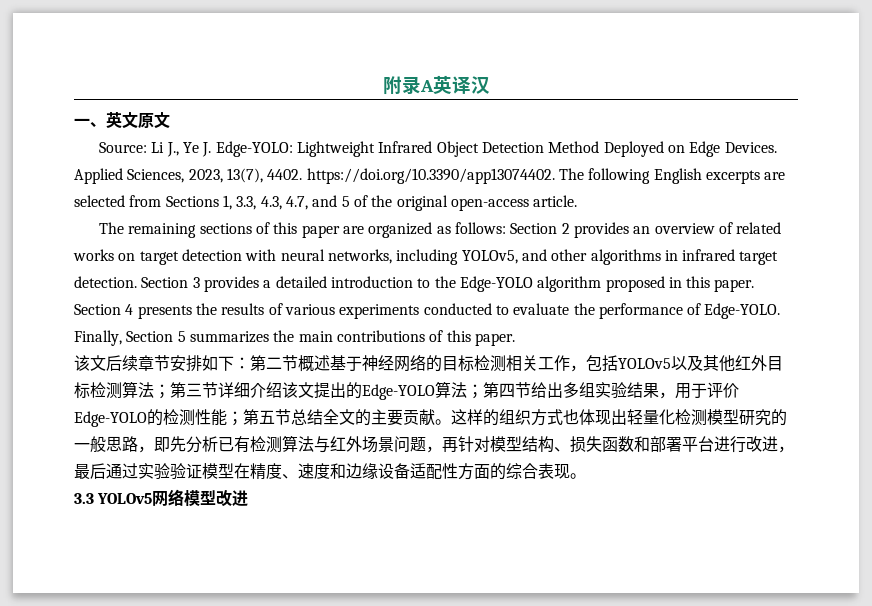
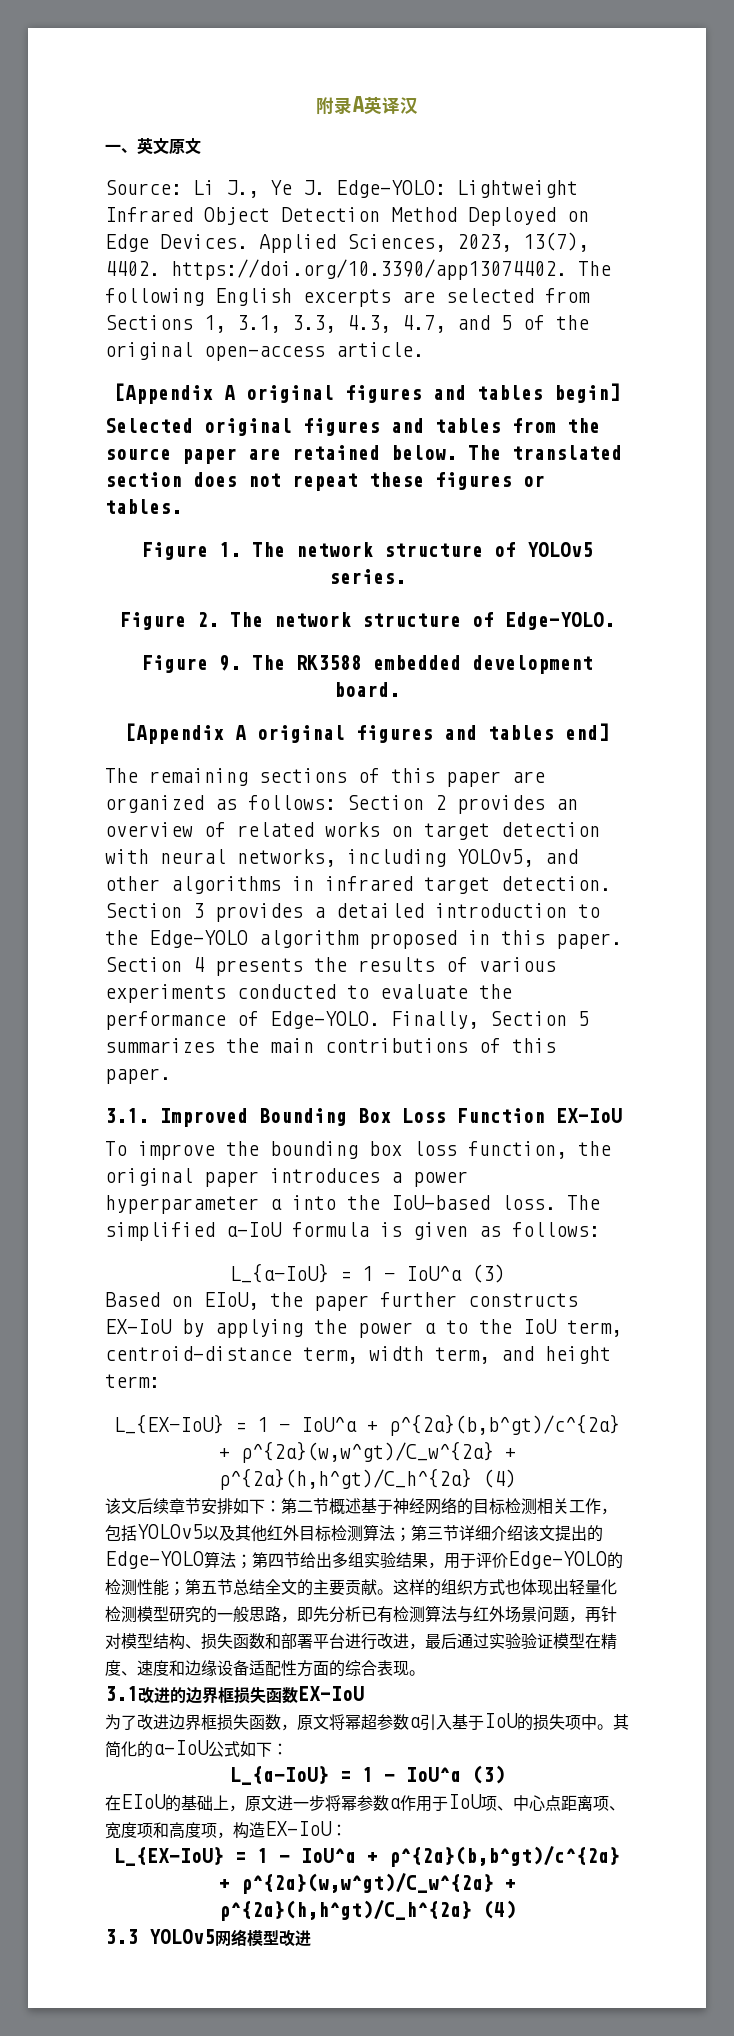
(232, 202) none -> [237,315,281,333] 3.1,
(578, 201) none -> [114,383,620,404] [105,418,600,436] [105,445,622,464] [105,472,545,491] [105,499,182,514] [141,542,593,560] [328,569,406,584] [119,612,615,630] [141,655,593,674] [334,682,400,697] [125,723,609,744] // [Appendix A original figures and tables begin] // Selected original figures and tables from the source paper are retained below. The translated section does not repeat these figures or tables. // Figure 1. The network structure of YOLOv5 series. // Figure 2. The network structure of Edge-YOLO. // Figure 9. The RK3588 embedded development board. // [Appendix A original figures and tables end]
(515, 339) none -> [105,1108,622,1127] [105,1141,611,1160] [105,1168,468,1187] [105,1195,600,1214] [105,1222,600,1241] [229,1263,505,1283] [105,1292,578,1311] [105,1319,622,1338] [105,1346,611,1364] [105,1374,160,1388] [114,1414,620,1436] [218,1441,516,1463] [218,1468,516,1490] // 3.1. Improved Bounding Box Loss Function EX-IoU // To improve the bounding box loss function, the original paper introduces a power hyperparameter α into the IoU-based loss. The simplified α-IoU formula is given as follows: // L_{α−IoU} = 1 − IoU^α (3) // Based on EIoU, the paper further constructs EX-IoU by applying the power α to the IoU term, centroid-distance term, width term, and height term: // L_{EX−IoU} = 1 − IoU^α + ρ^{2α}(b,b^gt)/c^{2α} + ρ^{2α}(w,w^gt)/C_w^{2α} + ρ^{2α}(h,h^gt)/C_h^{2α} (4)
(586, 476) none -> [105,1686,364,1704] [105,1713,629,1731] [105,1740,288,1758] [229,1765,505,1785] [105,1794,625,1812] [105,1821,347,1839] [114,1846,620,1867] [218,1873,516,1894] [218,1900,516,1921] // 3.1改进的边界框损失函数EX-IoU // 为了改进边界框损失函数，原文将幂超参数α引入基于IoU的损失项中。其简化的α-IoU公式如下： // L_{α−IoU} = 1 − IoU^α (3) // 在EIoU的基础上，原文进一步将幂参数α作用于IoU项、中心点距离项、宽度项和高度项，构造EX-IoU： // L_{EX−IoU} = 1 − IoU^α + ρ^{2α}(b,b^gt)/c^{2α} + ρ^{2α}(w,w^gt)/C_w^{2α} + ρ^{2α}(h,h^gt)/C_h^{2α} (4)

